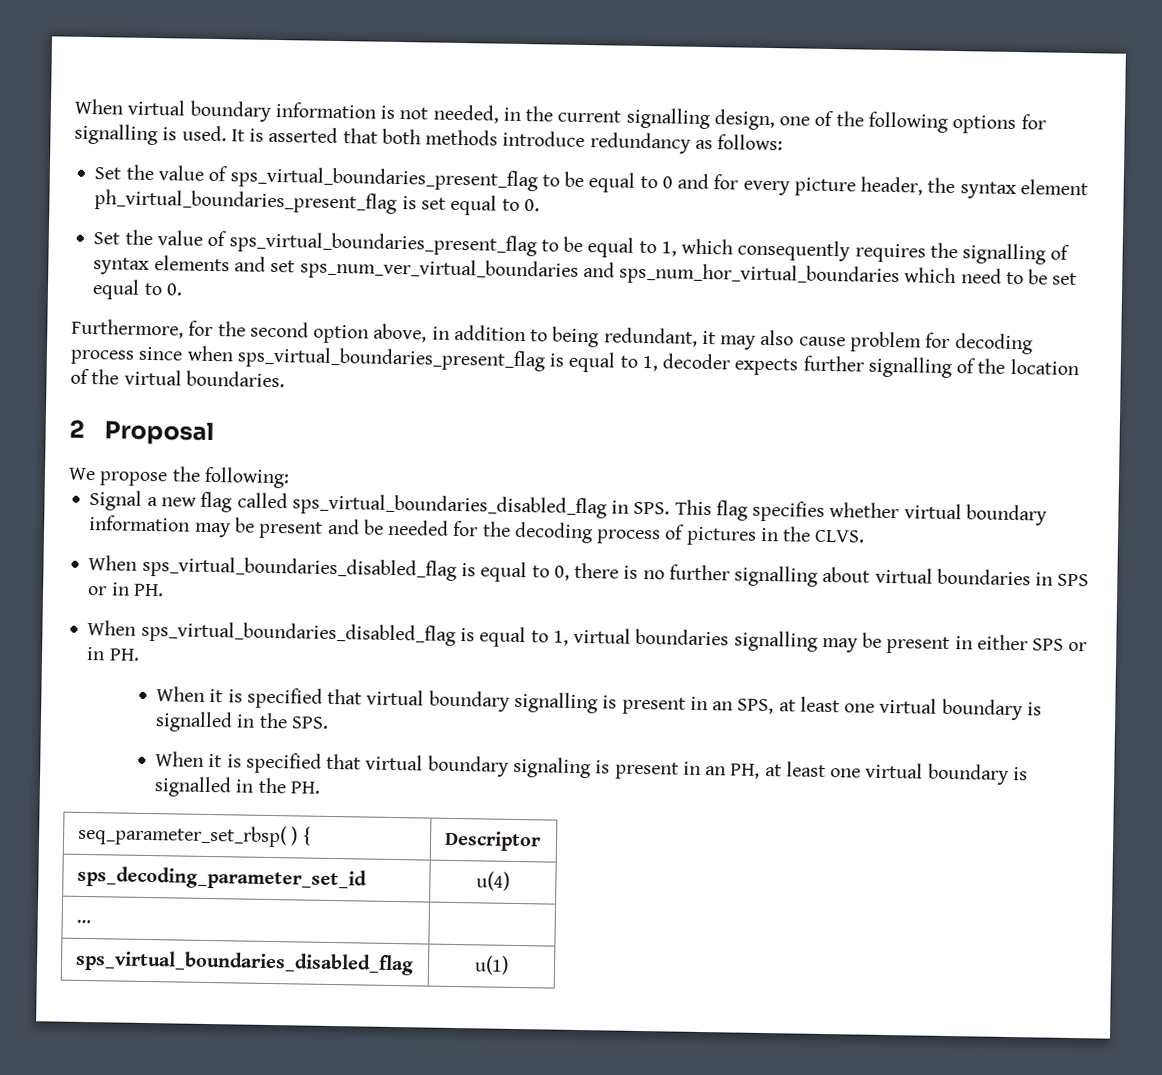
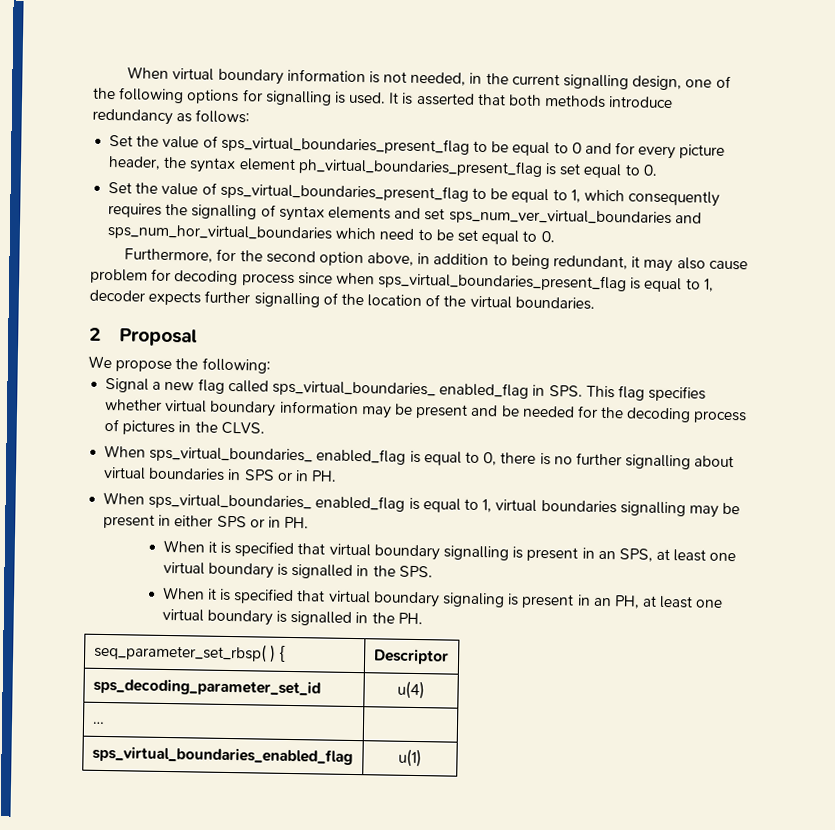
[291,493,607,519] sps_virtual_boundaries_disabled_flag -> [271,380,530,399] sps_virtual_boundaries_ enabled_flag
[141,555,457,581] sps_virtual_boundaries_disabled_flag -> [149,446,407,465] sps_virtual_boundaries_ enabled_flag
[140,620,456,646] sps_virtual_boundaries_disabled_flag -> [148,493,406,512] sps_virtual_boundaries_ enabled_flag
[74,949,414,976] sps_virtual_boundaries_disabled_flag -> [91,745,353,765] sps_virtual_boundaries_enabled_flag

